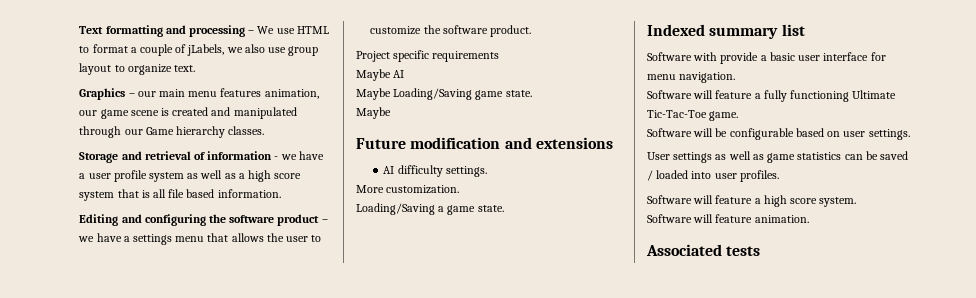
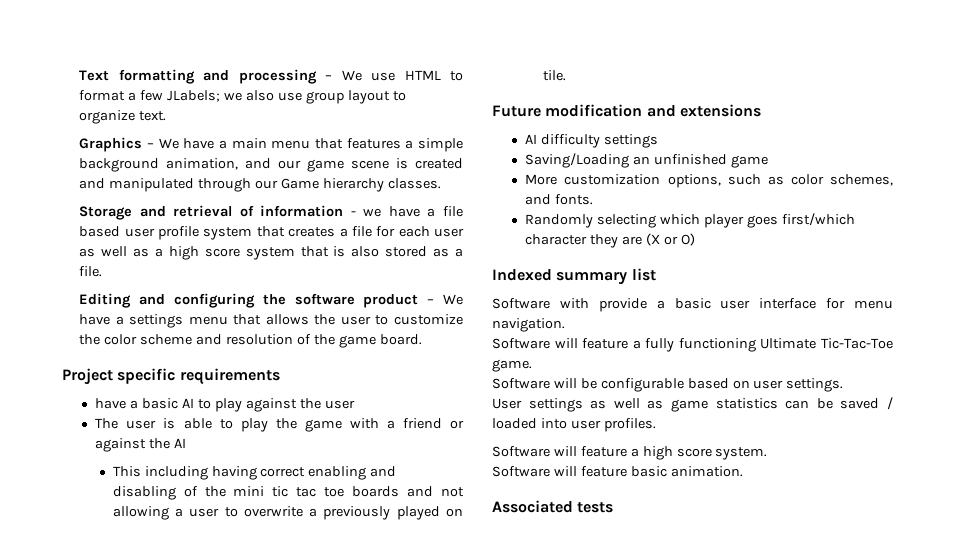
[140,44,225,56] couple of jLabels, -> [140,90,221,102] few JLabels;
[137,88,319,99] our main menu features animation, -> [158,138,464,152] [79,158,272,172] We have a main menu that features a simple background animation, and
(86, 176) none -> [443,206,464,217] [79,226,121,237] file based
(185, 177) none -> [256,226,465,237] that creates a file for each user
[153,189,281,198] all file based information. -> [351,246,463,257] [79,266,103,277] also stored as a file.
[78,236,95,242] we -> [443,294,463,305] We
[442,25,532,37] [356,50,500,62] [356,69,405,81] [356,88,532,100] [356,107,391,119] software product. // Project specific requirements // Maybe AI // Maybe Loading/Saving game state. // Maybe -> [104,334,422,348] [62,368,280,385] [95,398,355,412] [95,418,464,432] [95,438,187,452] [112,466,397,480] [112,486,464,500] [112,506,463,520] [542,70,566,81] color scheme and resolution of the game board. // Project specific requirements // have a basic AI to play against the user // The user is able to play the game with a friend or against the AI // This including having correct enabling and disabling of the mini tic tac toe boards and not allowing a user to overwrite a previously played on tile.
[445,166,487,177] [356,185,460,194] [356,203,504,215] settings. // More customization. // Loading/Saving a game state. -> [604,134,659,148] [525,153,769,168] [525,174,893,188] [525,194,594,205] [525,213,855,228] [525,233,695,248] settings // Saving/Loading an unfinished game // More customization options, such as color schemes, and fonts. // Randomly selecting which player goes first/which character they are (X or O)
(753, 218) none -> [630,466,667,477] basic

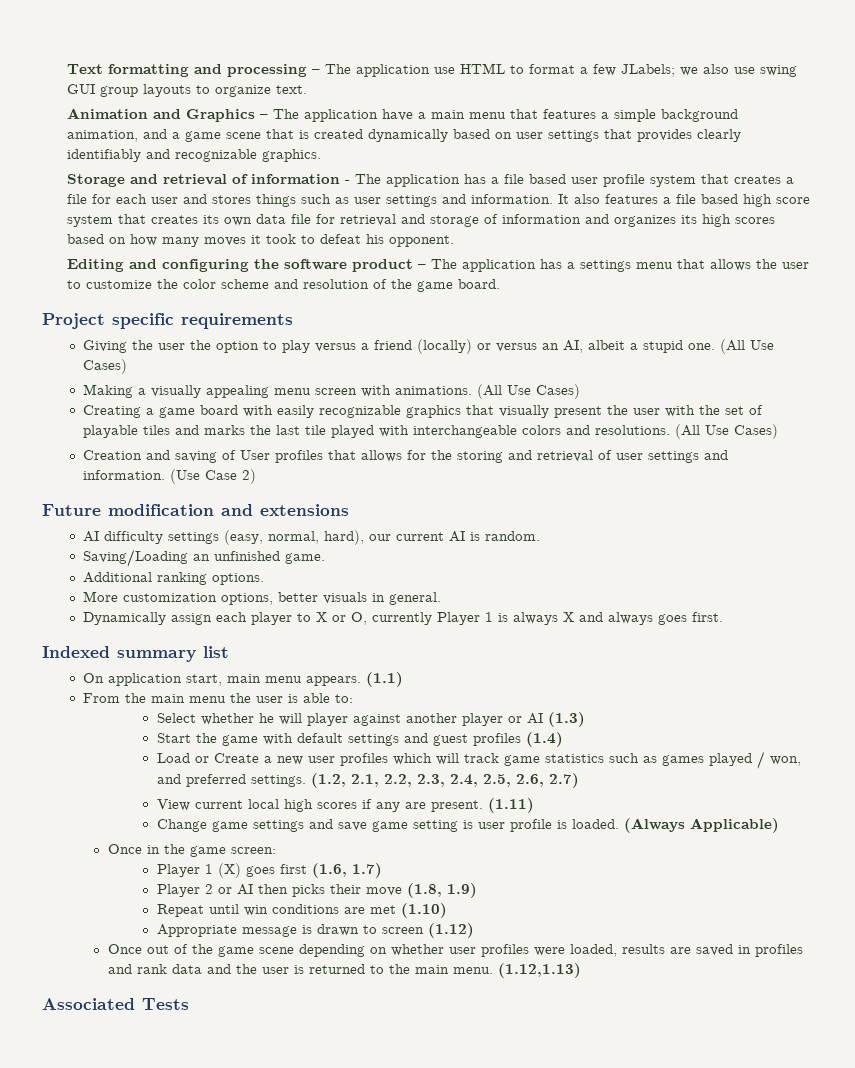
[341,70,362,81] We -> [324,64,430,77] The application
[305,90,390,104] group layout -> [759,65,797,77] [66,84,191,97] swing GUI group layouts
[79,137,179,152] Graphics – We -> [66,108,378,122] Animation and Graphics – The application
[278,159,390,172] our game scene -> [171,129,294,142] a game scene that
[79,178,441,192] and manipulated through our Game hierarchy classes. -> [367,129,741,142] [66,149,321,162] dynamically based on user settings that provides clearly identifiably and recognizable graphics.
[363,206,420,217] we have -> [354,174,486,187] The application has
[79,246,463,260] [79,266,103,277] as well as a high score system that is also stored as a file. -> [182,194,810,207] [66,214,775,227] [66,234,454,247] and stores things such as user settings and information. It also features a file based high score system that creates its own data file for retrieval and storage of information and organizes its high scores based on how many moves it took to defeat his opponent.
[443,294,463,305] [79,314,111,325] We have -> [430,259,562,272] The application has
[95,398,355,412] [95,418,464,432] [95,438,187,452] [112,466,397,480] [112,486,464,500] [112,506,463,520] [542,70,566,81] have a basic AI to play against the user // The user is able to play the game with a friend or against the AI // This including having correct enabling and disabling of the mini tic tac toe boards and not allowing a user to overwrite a previously played on tile. -> [83,339,775,354] [83,359,128,374] [83,384,581,399] [83,405,764,418] [83,424,779,439] [83,450,729,463] [83,469,257,484] Giving the user the option to play versus a friend (locally) or versus an AI, albeit a stupid one. (All Use Cases) // Making a visually appealing menu screen with animations. (All Use Cases) // Creating a game board with easily recognizable graphics that visually present the user with the set of playable tiles and marks the last tile played with interchangeable colors and resolutions. (All Use Cases) // Creation and saving of User profiles that allows for the storing and retrieval of user settings and information. (Use Case 2)
(659, 141) none -> [224,530,541,545] (easy, normal, hard), our current AI is random.
[731,155,769,168] game -> [285,553,326,564] [83,572,265,585] game. // Additional ranking options.
[727,174,893,186] [525,194,594,205] [525,213,855,228] [525,233,695,248] [492,268,656,285] [492,298,893,312] [492,318,565,332] [492,338,893,352] [492,359,532,372] [492,378,844,392] [492,397,894,412] [492,418,656,432] [492,446,768,460] [492,466,743,477] such as color schemes, and fonts. // Randomly selecting which player goes first/which character they are (X or O) // Indexed summary list // Software with provide a basic user interface for menu navigation. // Software will feature a fully functioning Ultimate Tic-Tac-Toe game. // Software will be configurable based on user settings. // User settings as well as game statistics can be saved / loaded into user profiles. // Software will feature a high score system. // Software will feature basic animation. -> [278,592,442,605] [83,612,724,625] [42,646,229,662] [83,672,404,687] [83,693,354,703] [156,712,585,727] [156,732,563,747] [156,751,801,769] [156,773,579,788] [156,798,534,813] [156,818,779,833] [107,844,276,857] [156,863,382,878] [156,883,477,898] [156,903,447,918] [156,923,474,938] [107,944,803,957] [107,963,581,978] better visuals in general. // Dynamically assign each player to X or O, currently Player 1 is always X and always goes first. // Indexed summary list // On application start, main menu appears. (1.1) // From the main menu the user is able to: // Select whether he will player against another player or AI (1.3) // Start the game with default settings and guest profiles (1.4) // Load or Create a new user profiles which will track game statistics such as games played / won, and preferred settings. (1.2, 2.1, 2.2, 2.3, 2.4, 2.5, 2.6, 2.7) // View current local high scores if any are present. (1.11) // Change game settings and save game setting is user profile is loaded. (Always Applicable) // Once in the game screen: // Player 1 (X) goes first (1.6, 1.7) // Player 2 or AI then picks their move (1.8, 1.9) // Repeat until win conditions are met (1.10) // Appropriate message is drawn to screen (1.12) // Once out of the game scene depending on whether user profiles were loaded, results are saved in profiles and rank data and the user is returned to the main menu. (1.12,1.13)
[577,502,614,513] tests -> [142,998,189,1010] Tests

